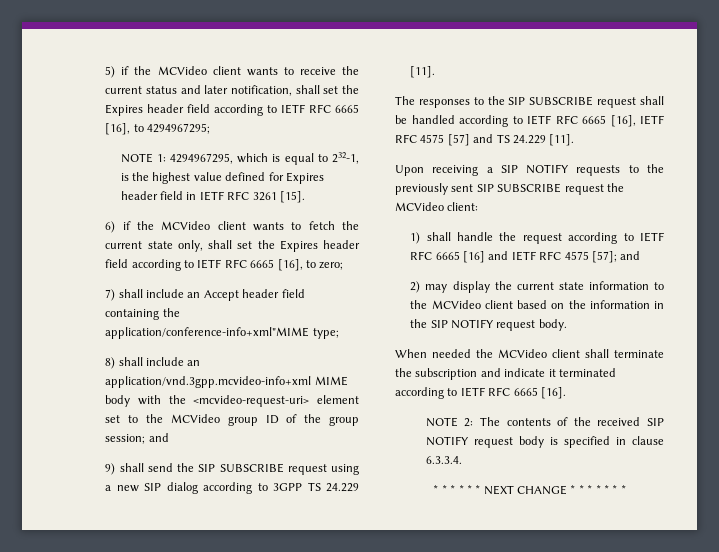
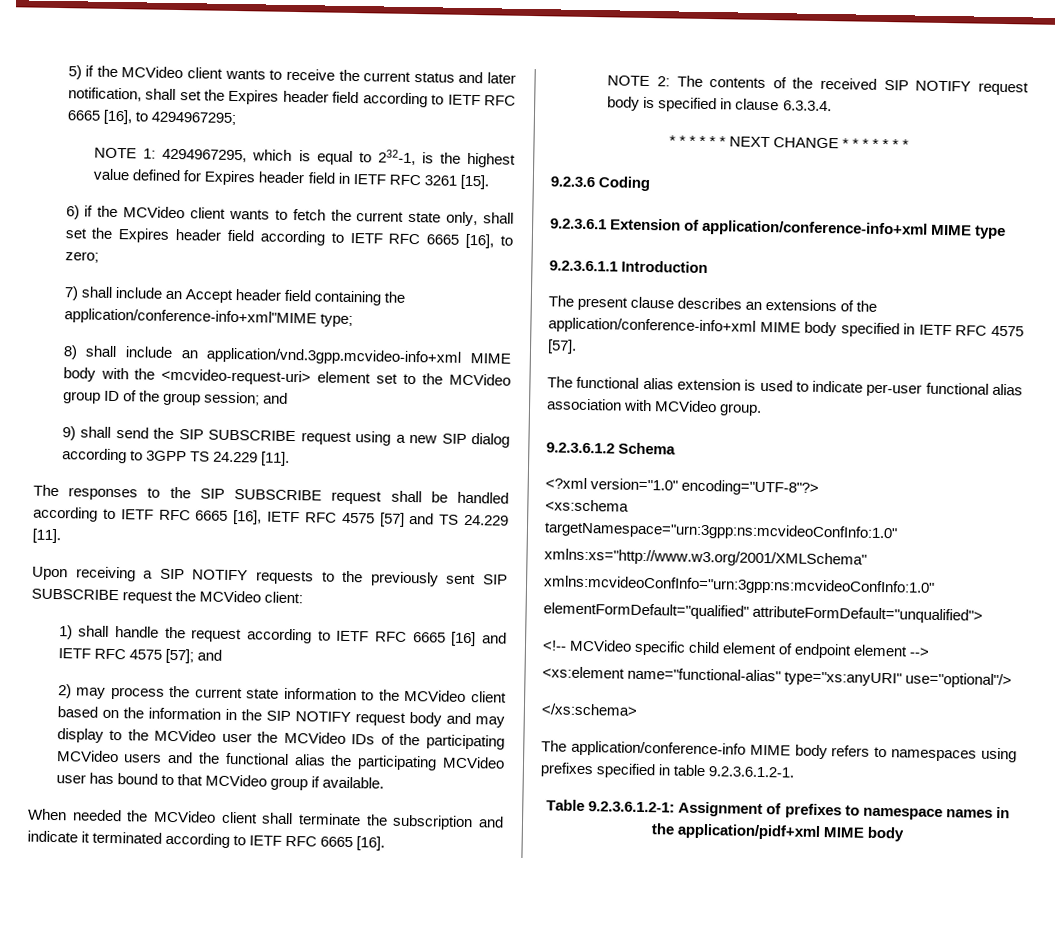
[452,281,490,293] display -> [110,686,165,700] process
[538,319,567,331] body. -> [408,712,506,728] [56,728,505,750] [55,750,505,771] [55,772,385,791] body and may display to the MCVideo user the MCVideo IDs of the participating MCVideo users and the functional alias the participating MCVideo user has bound to that MCVideo group if available.
(626, 489) none -> [550,176,651,192] [550,218,1007,240] [549,260,709,274] [548,295,878,312] [548,317,1024,338] [547,339,577,354] [547,376,1024,397] [547,398,763,416] [546,442,677,455] [545,477,820,496] [545,499,629,512] [544,521,898,542] [544,548,867,568] [543,575,935,596] [543,602,984,624] [542,639,931,659] [542,666,1013,689] [541,703,638,716] [541,740,1017,763] [540,762,795,779] [546,799,1010,821] [650,823,905,842] // 9.2.3.6 Coding // 9.2.3.6.1 Extension of application/conference-info+xml MIME type // 9.2.3.6.1.1 Introduction // The present clause describes an extensions of the application/conference-info+xml MIME body specified in IETF RFC 4575 [57]. // The functional alias extension is used to indicate per-user functional alias association with MCVideo group. // 9.2.3.6.1.2 Schema // <?xml version="1.0" encoding="UTF-8"?> // <xs:schema // targetNamespace="urn:3gpp:ns:mcvideoConfInfo:1.0" // xmlns:xs="http://www.w3.org/2001/XMLSchema" // xmlns:mcvideoConfInfo="urn:3gpp:ns:mcvideoConfInfo:1.0" // elementFormDefault="qualified" attributeFormDefault="unqualified"> // <!-- MCVideo specific child element of endpoint element --> // <xs:element name="functional-alias" type="xs:anyURI" use="optional"/> // </xs:schema> // The application/conference-info MIME body refers to namespaces using prefixes specified in table 9.2.3.6.1.2-1. // Table 9.2.3.6.1.2-1: Assignment of prefixes to namespace names in the application/pidf+xml MIME body

